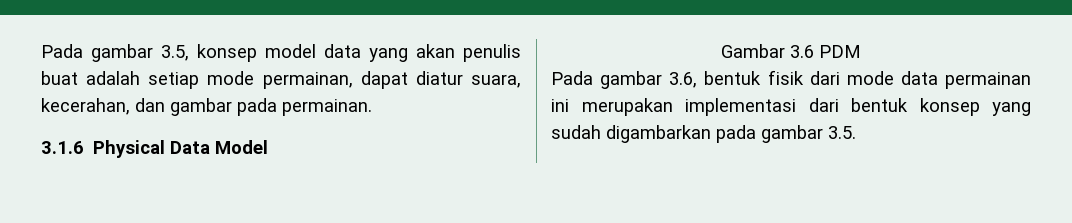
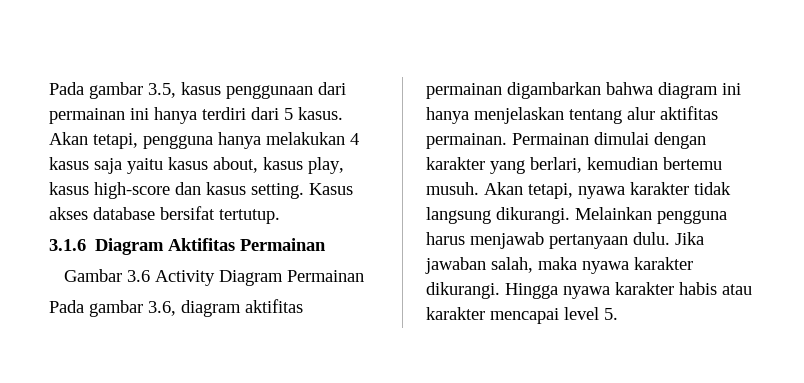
[197,44,521,62] [41,71,521,89] [41,98,372,116] [41,140,269,158] konsep model data yang akan penulis buat adalah setiap mode permainan, dapat diatur suara, kecerahan, dan gambar pada permainan. // 3.1.6 Physical Data Model -> [181,82,346,99] [49,107,343,124] [49,132,359,149] [49,157,344,174] [49,182,353,199] [49,206,280,224] [49,238,327,255] kasus penggunaan dari permainan ini hanya terdiri dari 5 kasus. Akan tetapi, pengguna hanya melakukan 4 kasus saja yaitu kasus about, kasus play, kasus high-score dan kasus setting. Kasus akses database bersifat tertutup. // 3.1.6 Diagram Aktifitas Permainan
[819,45,861,58] PDM -> [154,270,364,286] Activity Diagram Permainan
[704,70,1031,89] [551,98,1031,116] [551,125,856,143] bentuk fisik dari mode data permainan ini merupakan implementasi dari bentuk konsep yang sudah digambarkan pada gambar 3.5. -> [181,299,303,317] [426,82,741,99] [426,106,718,124] [426,132,706,149] [426,157,722,174] [426,182,731,199] [426,207,727,224] [426,232,704,249] [425,257,693,274] [426,282,752,299] [426,307,618,324] diagram aktifitas permainan digambarkan bahwa diagram ini hanya menjelaskan tentang alur aktifitas permainan. Permainan dimulai dengan karakter yang berlari, kemudian bertemu musuh. Akan tetapi, nyawa karakter tidak langsung dikurangi. Melainkan pengguna harus menjawab pertanyaan dulu. Jika jawaban salah, maka nyawa karakter dikurangi. Hingga nyawa karakter habis atau karakter mencapai level 5.

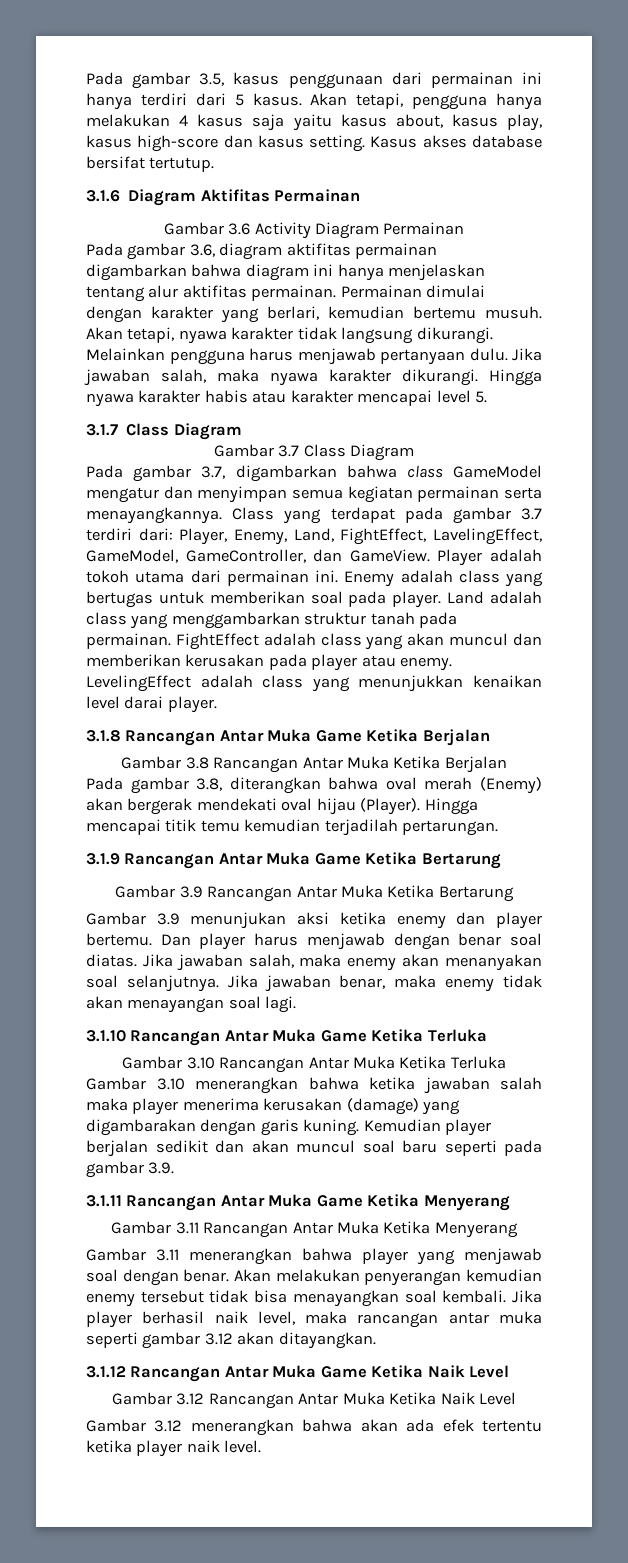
(618, 314) none -> [86,423,242,440] [213,444,415,461] [86,465,542,482] [86,486,542,503] [86,507,542,524] [86,528,542,545] [86,549,543,566] [86,570,543,587] [86,591,542,608] [86,612,458,629] [86,633,542,650] [86,654,453,671] [86,675,542,692] [86,696,217,713] [86,729,490,746] [121,756,507,773] [86,777,542,794] [86,798,478,815] [86,819,499,836] [86,852,501,869] [115,885,514,902] [86,912,542,929] [86,933,542,950] [86,954,542,971] [86,975,542,992] [86,996,297,1013] [86,1029,487,1046] [122,1056,506,1073] [86,1077,542,1094] [86,1098,461,1115] [86,1119,492,1136] [86,1140,542,1157] [86,1161,175,1178] [86,1194,510,1211] [111,1221,518,1238] [86,1248,542,1265] [86,1269,542,1286] [86,1290,542,1307] [86,1311,542,1328] [86,1332,376,1349] [86,1365,510,1382] [111,1392,517,1409] [86,1419,542,1436] [86,1440,262,1457] // 3.1.7 Class Diagram // Gambar 3.7 Class Diagram // Pada gambar 3.7, digambarkan bahwa class GameModel mengatur dan menyimpan semua kegiatan permainan serta menayangkannya. Class yang terdapat pada gambar 3.7 terdiri dari: Player, Enemy, Land, FightEffect, LavelingEffect, GameModel, GameController, dan GameView. Player adalah tokoh utama dari permainan ini. Enemy adalah class yang bertugas untuk memberikan soal pada player. Land adalah class yang menggambarkan struktur tanah pada permainan. FightEffect adalah class yang akan muncul dan memberikan kerusakan pada player atau enemy. LevelingEffect adalah class yang menunjukkan kenaikan level darai player. // 3.1.8 Rancangan Antar Muka Game Ketika Berjalan // Gambar 3.8 Rancangan Antar Muka Ketika Berjalan // Pada gambar 3.8, diterangkan bahwa oval merah (Enemy) akan bergerak mendekati oval hijau (Player). Hingga mencapai titik temu kemudian terjadilah pertarungan. // 3.1.9 Rancangan Antar Muka Game Ketika Bertarung // Gambar 3.9 Rancangan Antar Muka Ketika Bertarung // Gambar 3.9 menunjukan aksi ketika enemy dan player bertemu. Dan player harus menjawab dengan benar soal diatas. Jika jawaban salah, maka enemy akan menanyakan soal selanjutnya. Jika jawaban benar, maka enemy tidak akan menayangan soal lagi. // 3.1.10 Rancangan Antar Muka Game Ketika Terluka // Gambar 3.10 Rancangan Antar Muka Ketika Terluka // Gambar 3.10 menerangkan bahwa ketika jawaban salah maka player menerima kerusakan (damage) yang digambarakan dengan garis kuning. Kemudian player berjalan sedikit dan akan muncul soal baru seperti pada gambar 3.9. // 3.1.11 Rancangan Antar Muka Game Ketika Menyerang // Gambar 3.11 Rancangan Antar Muka Ketika Menyerang // Gambar 3.11 menerangkan bahwa player yang menjawab soal dengan benar. Akan melakukan penyerangan kemudian enemy tersebut tidak bisa menayangkan soal kembali. Jika player berhasil naik level, maka rancangan antar muka seperti gambar 3.12 akan ditayangkan. // 3.1.12 Rancangan Antar Muka Game Ketika Naik Level // Gambar 3.12 Rancangan Antar Muka Ketika Naik Level // Gambar 3.12 menerangkan bahwa akan ada efek tertentu ketika player naik level.

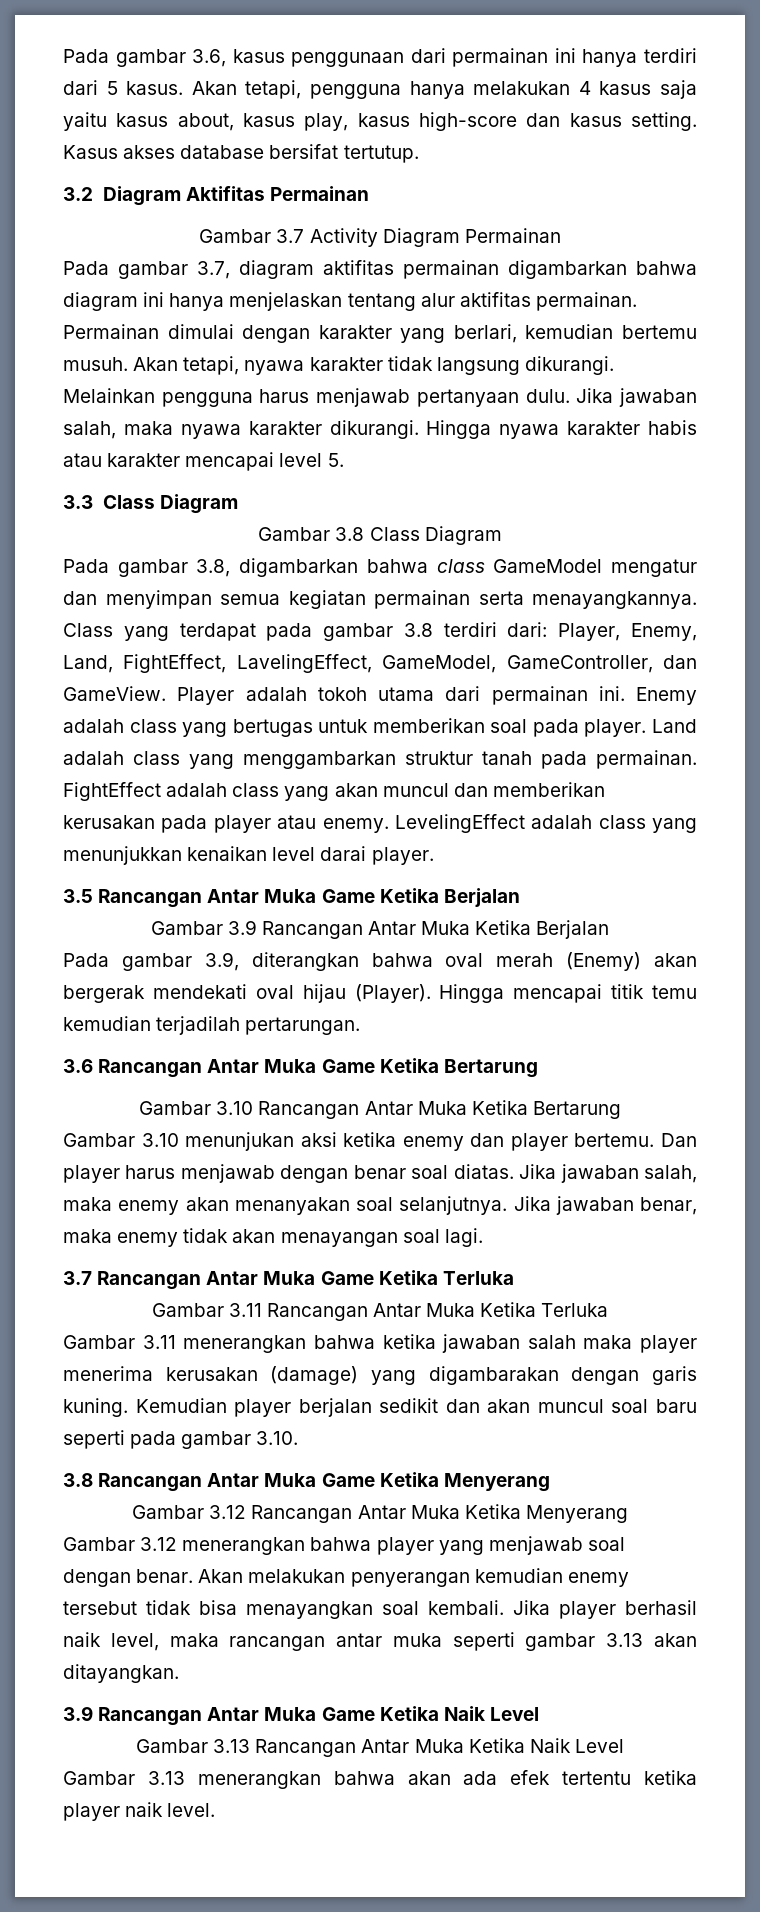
[86,72,225,89] Pada gambar 3.5, -> [63,49,227,67] Pada gambar 3.6,
[86,190,120,202] 3.1.6 -> [63,187,93,201] 3.2
[228,223,251,235] 3.6 -> [276,229,305,243] 3.7
[189,244,215,257] 3.6, -> [197,261,230,279] 3.7,
[86,424,118,436] 3.1.7 -> [63,495,93,509] 3.3
[278,445,300,457] 3.7 -> [335,527,365,541] 3.8
[201,466,226,479] 3.7, -> [196,559,231,577] 3.8,
[521,508,542,520] 3.7 -> [403,623,433,637] 3.8
[86,730,121,742] 3.1.8 -> [63,889,93,903] 3.5
[185,757,209,769] 3.8 -> [227,920,257,935] 3.9
[196,778,223,791] 3.8, -> [204,952,239,971] 3.9,
[86,853,120,865] 3.1.9 -> [63,1059,93,1073] 3.6
[179,886,203,898] 3.9 -> [216,1101,254,1115] 3.10
[156,913,180,925] 3.9 -> [141,1133,179,1147] 3.10
[86,1030,126,1042] 3.1.10 -> [63,1271,92,1285] 3.7
[186,1057,215,1069] 3.10 -> [228,1303,262,1317] 3.11
[156,1078,185,1090] 3.10 -> [142,1335,176,1349] 3.11
[148,1162,175,1174] [86,1195,122,1207] 3.9. // 3.1.11 -> [256,1431,299,1445] [63,1473,93,1487] 3.10. // 3.8
[175,1222,199,1234] 3.11 -> [209,1505,247,1519] 3.12
[156,1249,179,1261] 3.11 -> [140,1537,178,1551] 3.12
[204,1333,233,1345] 3.12 -> [606,1633,644,1647] 3.13
[86,1366,126,1378] 3.1.12 -> [63,1706,93,1721] 3.9
[176,1393,205,1405] 3.12 -> [213,1739,251,1753] 3.13
[154,1420,183,1432] 3.12 -> [147,1771,185,1785] 3.13

